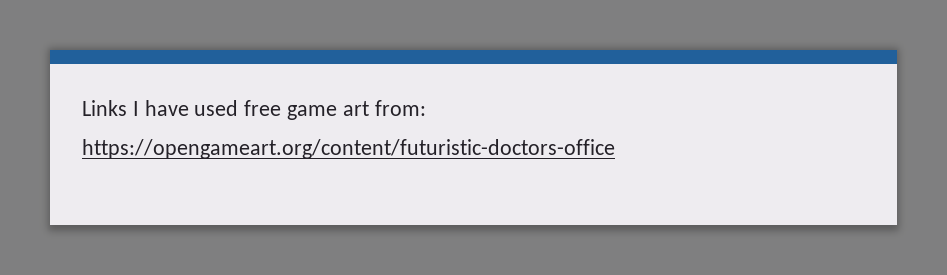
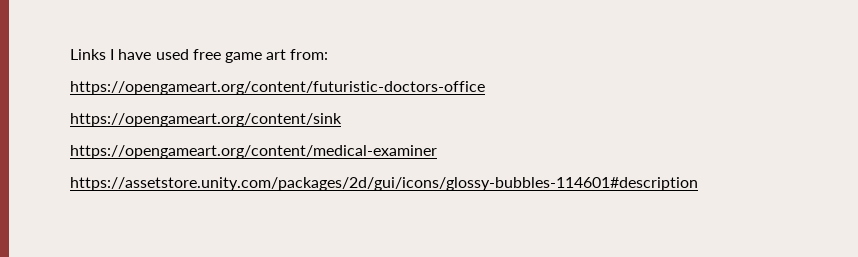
(615, 149) none -> [70,113,342,127] [70,145,437,159] [70,177,698,191] // https://opengameart.org/content/sink // https://opengameart.org/content/medical-examiner // https://assetstore.unity.com/packages/2d/gui/icons/glossy-bubbles-114601#description

